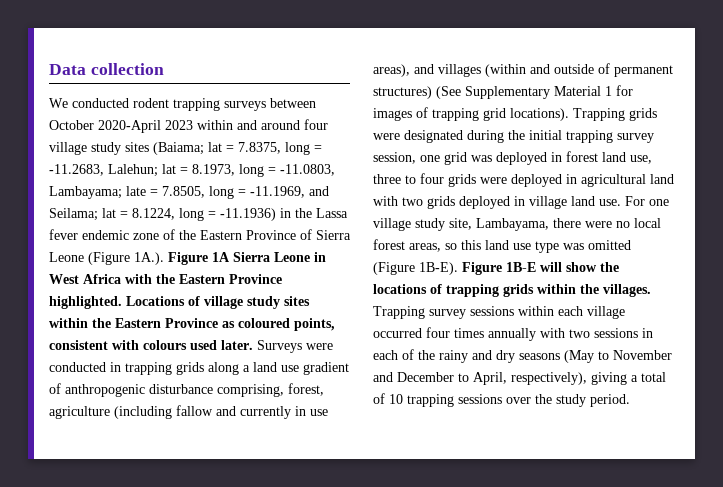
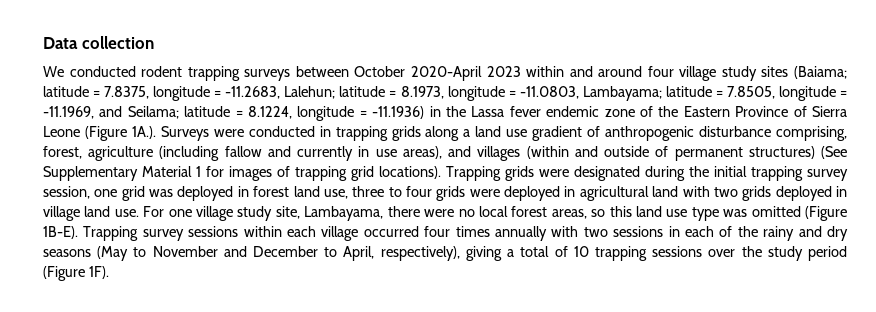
[208,142,222,152] lat -> [43,86,89,97] latitude
[285,142,310,155] long -> [153,86,211,101] longitude
[162,164,176,174] lat -> [339,86,386,97] latitude
[239,164,264,177] long -> [447,86,505,101] longitude
[126,186,146,196] late -> [665,86,712,97] latitude
[209,186,234,199] long -> [778,86,836,101] longitude
[102,208,116,218] lat -> [184,106,231,117] latitude
[179,208,204,221] long -> [297,106,355,121] longitude
[168,252,326,265] [49,274,282,284] [49,296,310,309] [49,318,335,331] [49,340,253,350] Figure 1A Sierra Leone in West Africa with the Eastern Province highlighted. Locations of village study sites within the Eastern Province as coloured points, consistent with colours used later. -> (156, 132) none
[462,262,619,275] [373,284,651,297] Figure 1B-E will show the locations of trapping grids within the villages. -> (78, 232) none
[590,394,630,407] period. -> [808,246,848,261] [43,266,109,281] period (Figure 1F).

